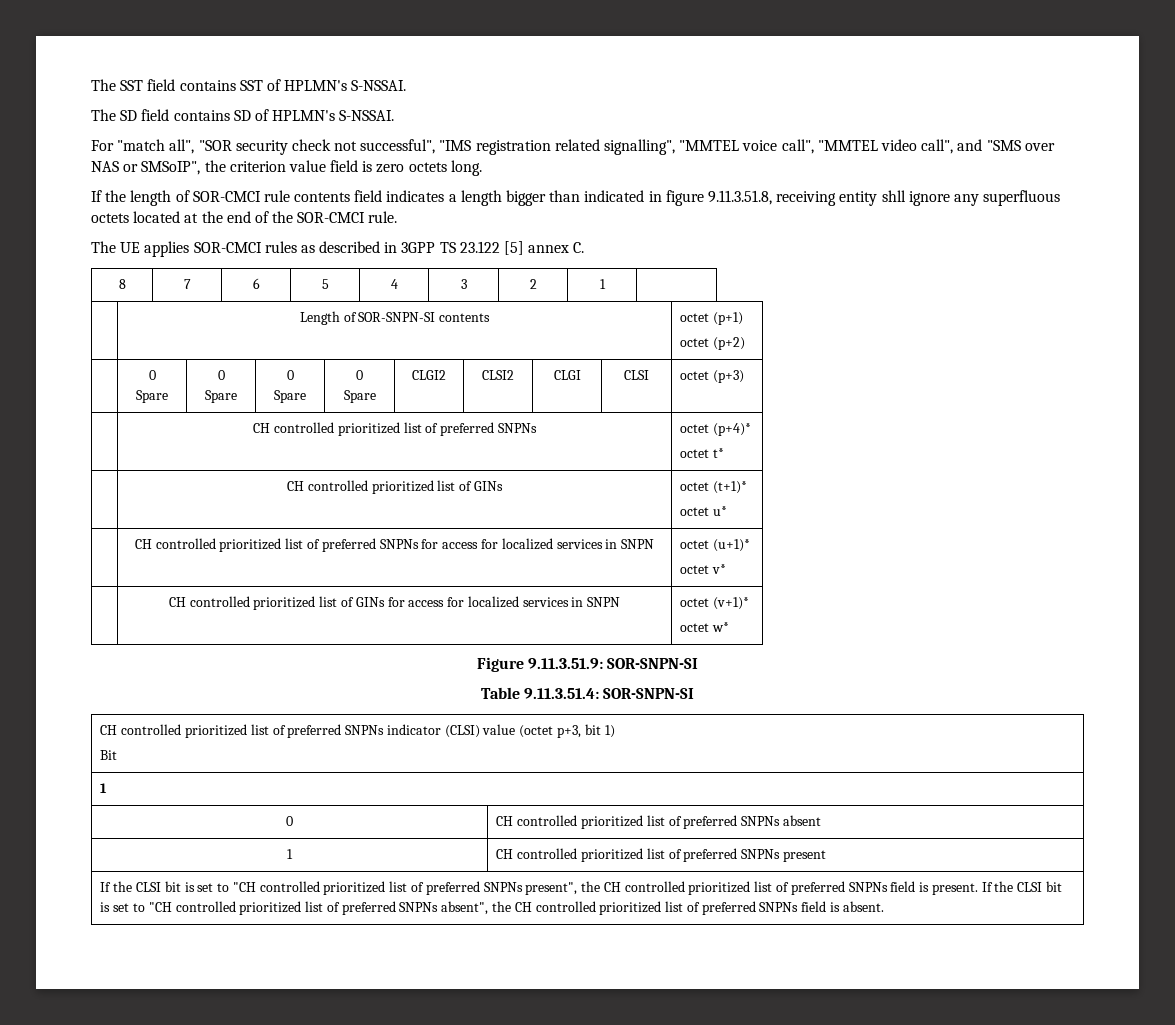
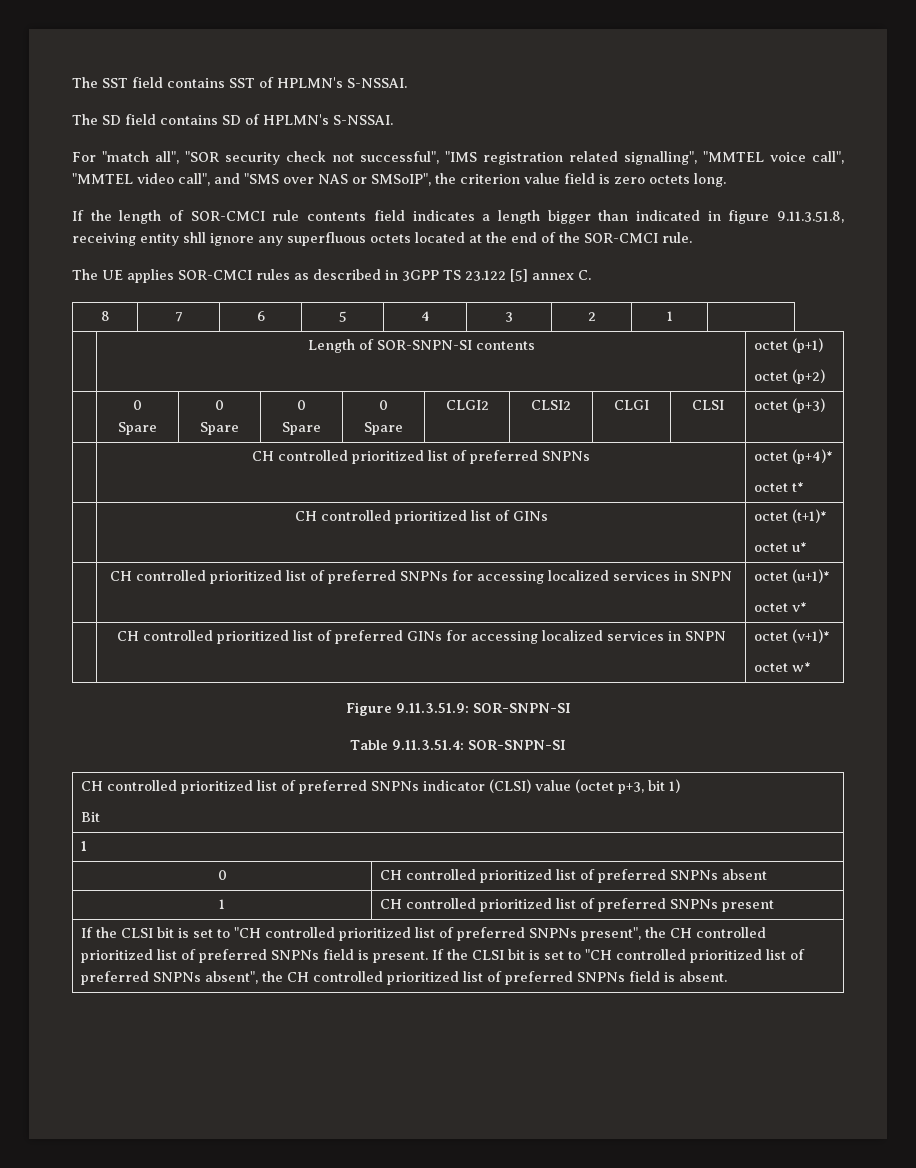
[442,539,498,549] access for -> [477,571,544,584] accessing
(354, 602) none -> [334,630,403,644] preferred
[408,597,465,607] access for -> [470,631,538,644] accessing

